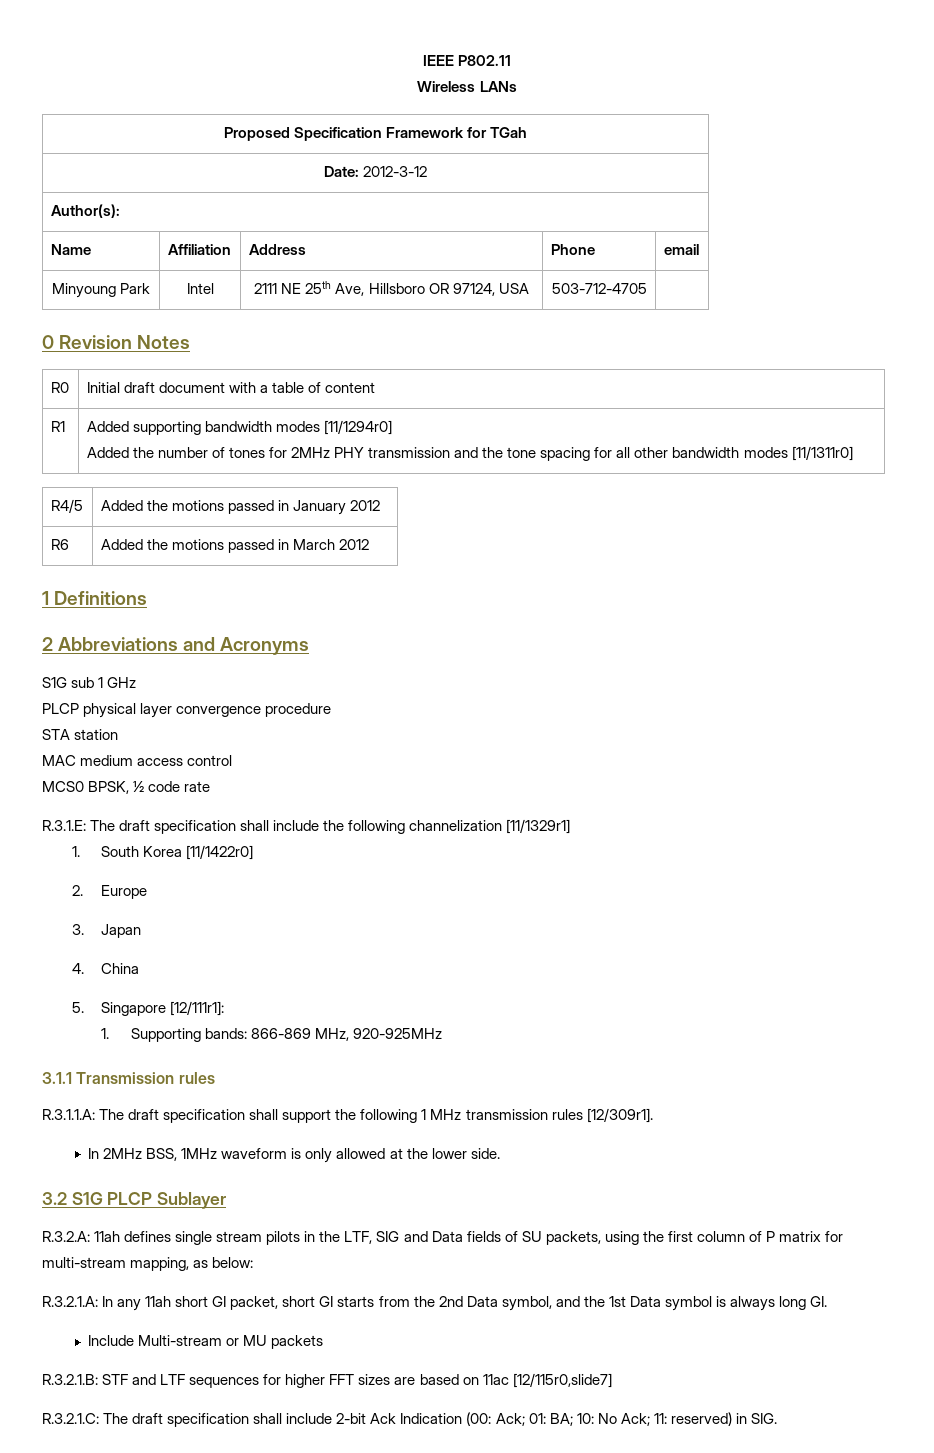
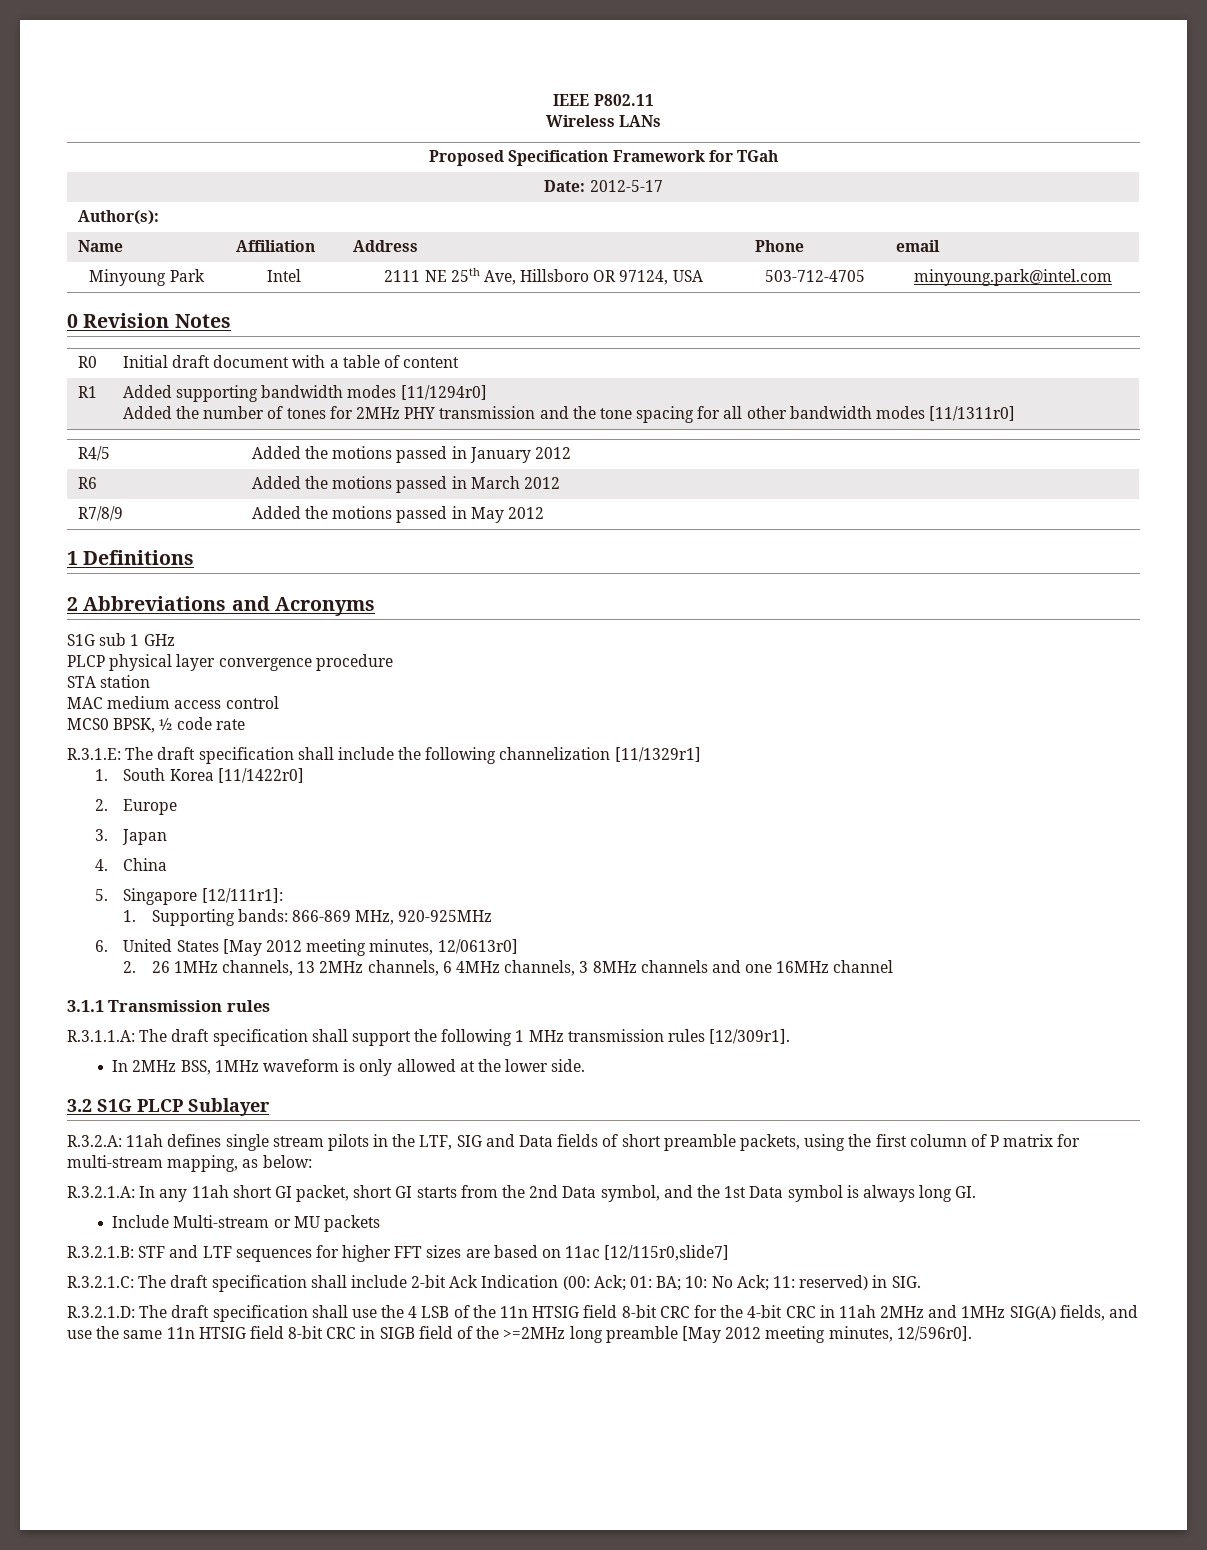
[363,166,428,177] 2012-3-12 -> [589,180,663,192] 2012-5-17
(647, 288) none -> [913,269,1112,286] minyoung.park@intel.com
(369, 544) none -> [77,506,123,521] [251,506,544,523] // R7/8/9 | Added the motions passed in May 2012
(443, 1033) none -> [95,939,518,956] [123,960,894,976] // 6. United States [May 2012 meeting minutes, 12/0613r0] // 2. 26 1MHz channels, 13 2MHz channels, 6 4MHz channels, 3 8MHz channels and one 16MHz channel
[521,1231,542,1242] SU -> [621,1134,736,1151] short preamble
(777, 1418) none -> [67,1305,1138,1322] [67,1326,972,1343] // R.3.2.1.D: The draft specification shall use the 4 LSB of the 11n HTSIG field 8-bit CRC for the 4-bit CRC in 11ah 2MHz and 1MHz SIG(A) fields, and use the same 11n HTSIG field 8-bit CRC in SIGB field of the >=2MHz long preamble [May 2012 meeting minutes, 12/596r0].

